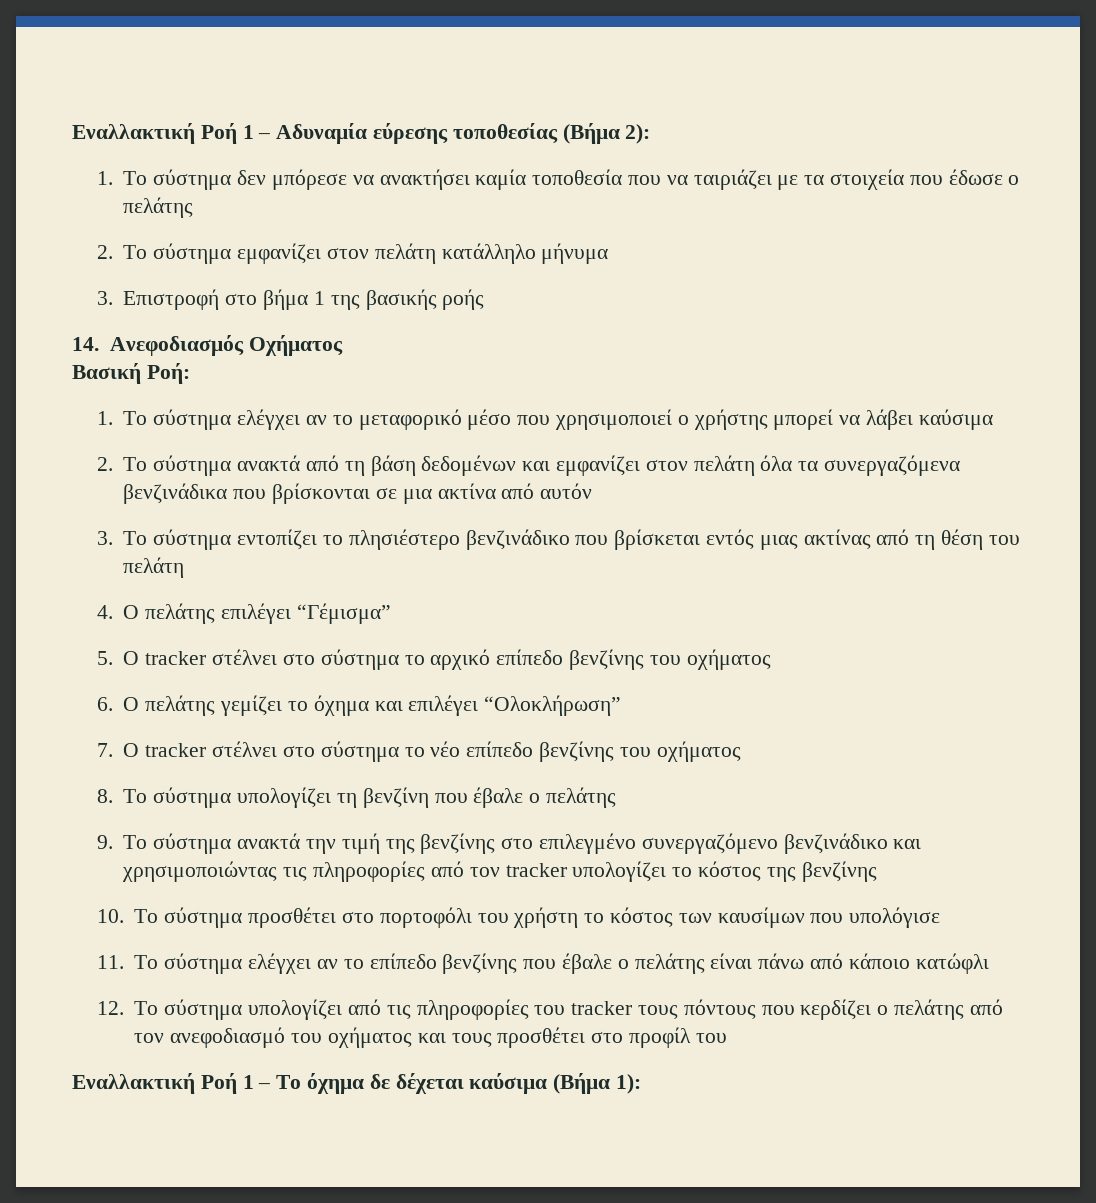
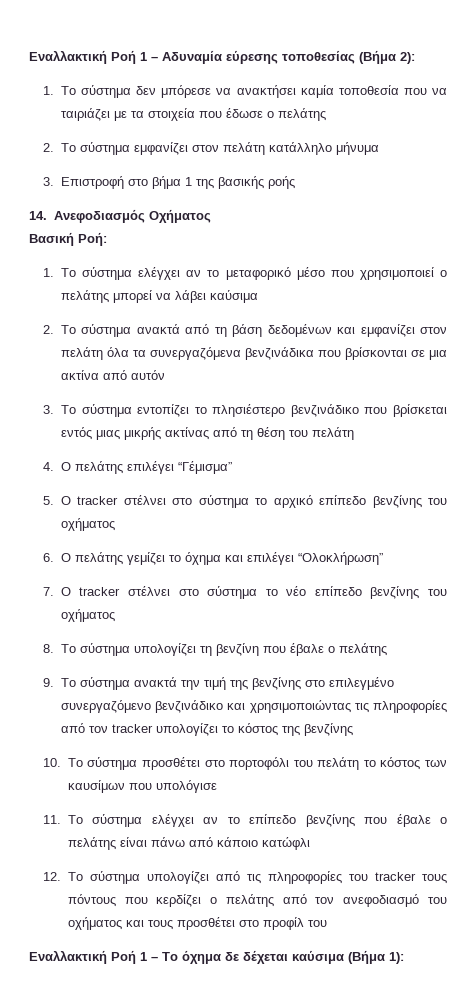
[693,409,768,430] χρήστης -> [60,290,109,303] πελάτης
(798, 542) none -> [123,427,161,440] μικρής
[513,907,579,928] χρήστη -> [317,757,360,770] πελάτη

